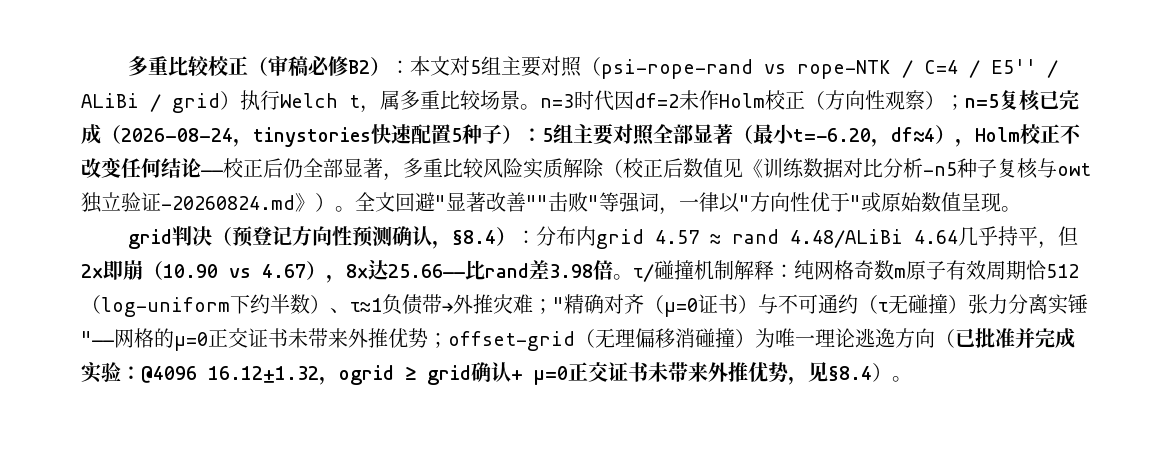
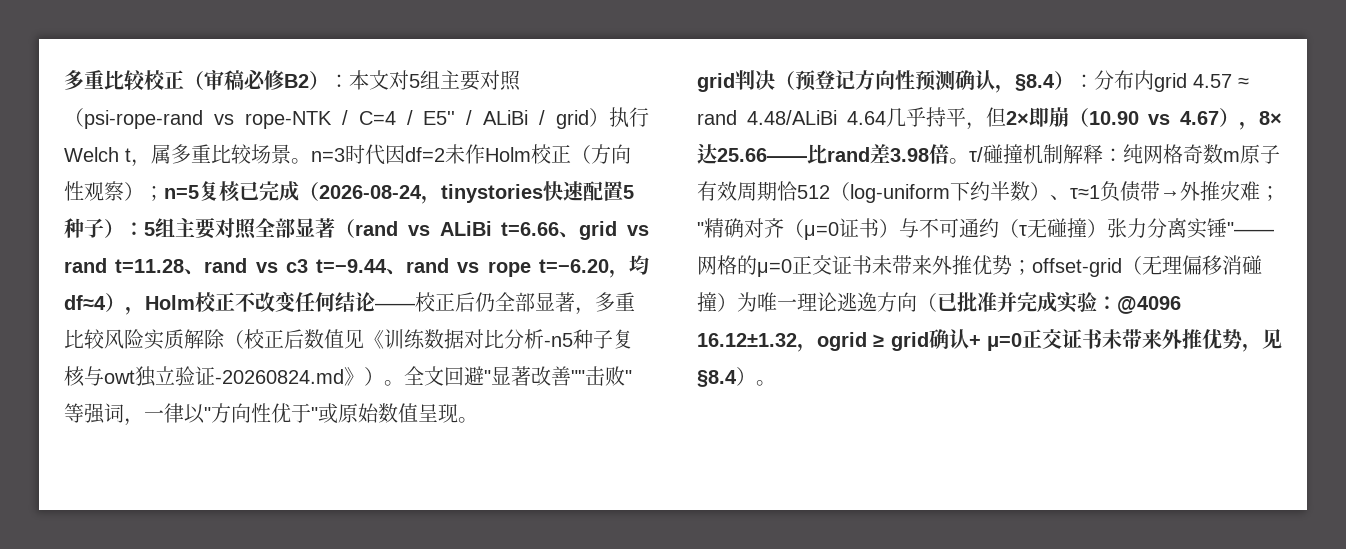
[753,124,891,147] 最小t=−6.20， -> [355,221,649,240] [64,255,649,278] rand vs ALiBi t=6.66、grid vs rand t=11.28、rand vs c3 t=−9.44、rand vs rope t=−6.20，均

